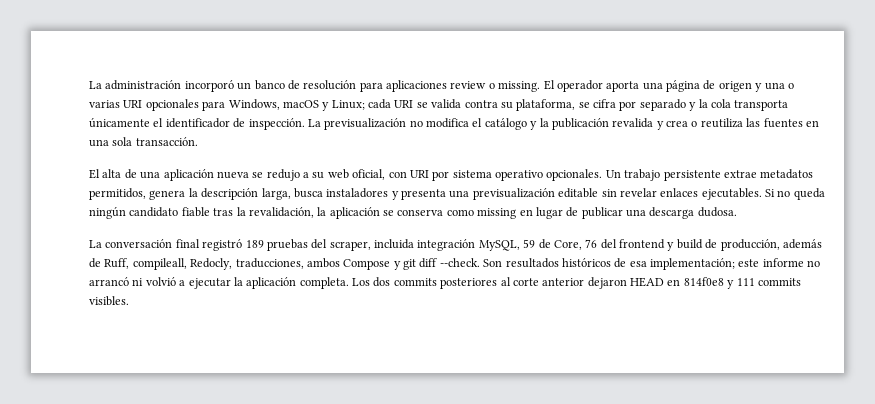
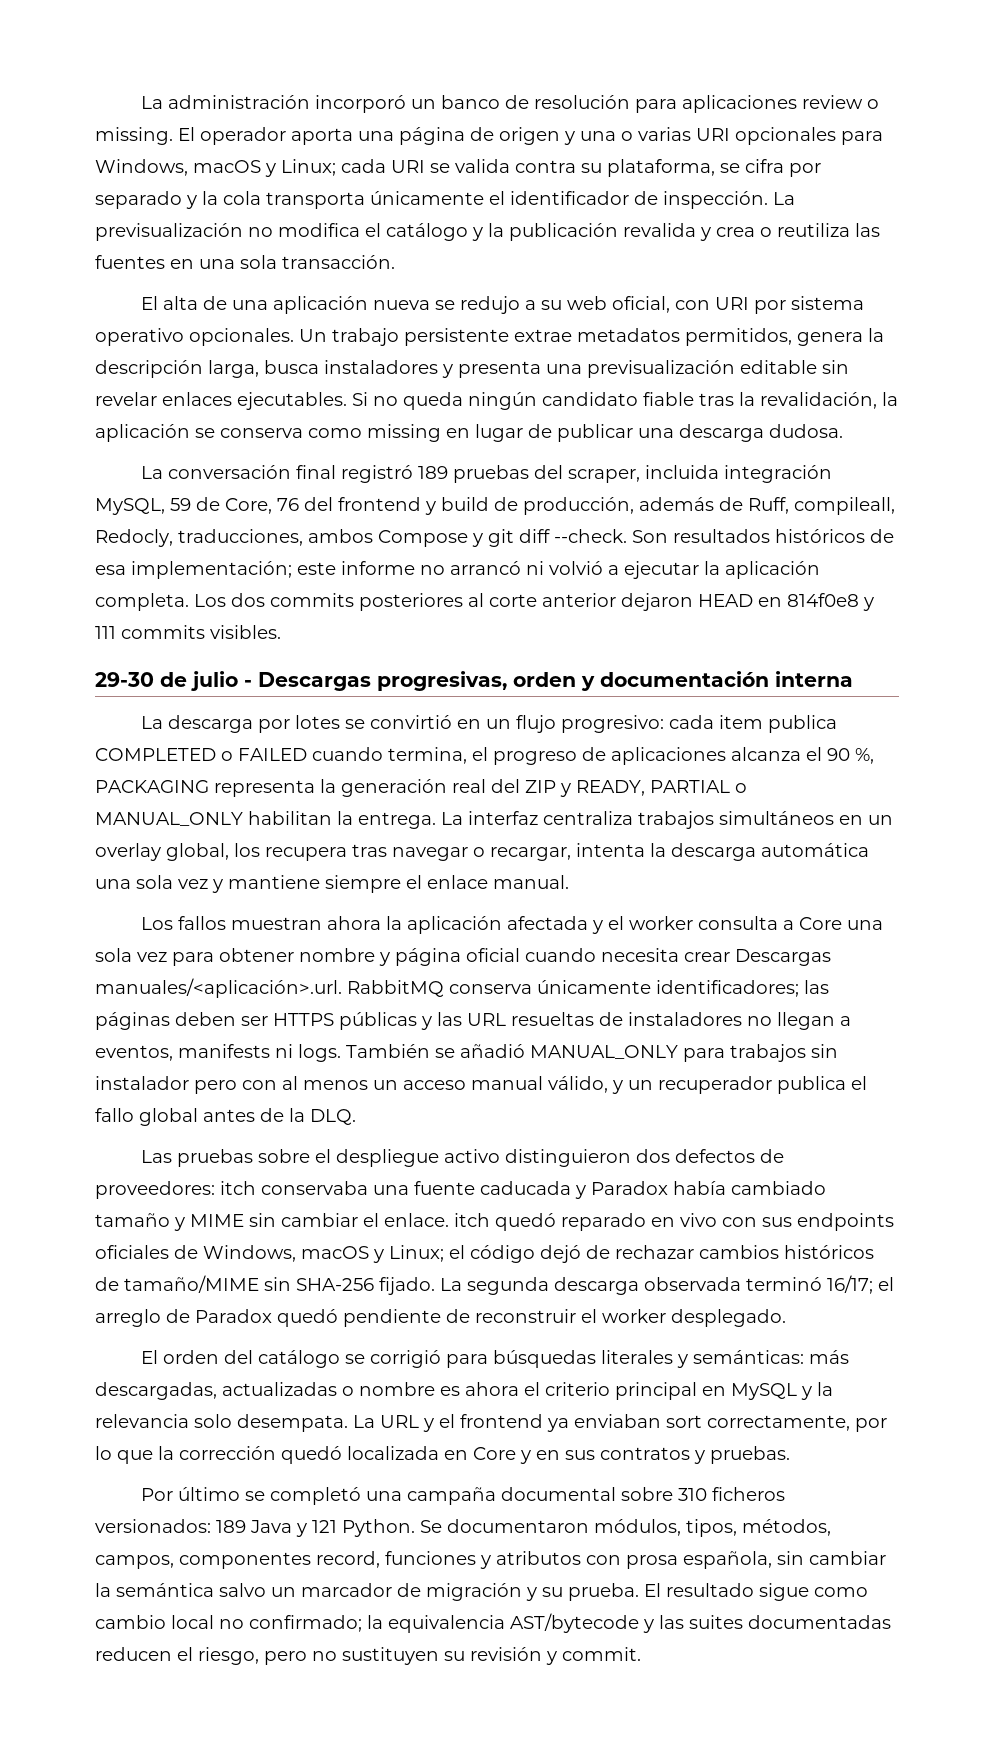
(129, 301) none -> [95,671,853,691] [141,715,838,733] [95,747,874,765] [95,779,747,797] [95,811,893,829] [95,843,869,861] [95,875,569,893] [141,916,884,934] [95,948,831,966] [95,978,829,998] [95,1012,851,1030] [95,1044,838,1062] [95,1076,867,1094] [95,1108,356,1126] [141,1149,785,1167] [95,1181,826,1199] [95,1213,894,1231] [95,1245,874,1263] [95,1275,894,1295] [95,1309,786,1327] [141,1350,850,1368] [95,1382,833,1400] [95,1414,887,1432] [95,1446,790,1464] [141,1487,786,1505] [95,1519,831,1537] [95,1551,886,1569] [95,1583,868,1601] [95,1613,891,1633] [95,1647,641,1665] // 29-30 de julio - Descargas progresivas, orden y documentación interna // La descarga por lotes se convirtió en un flujo progresivo: cada item publica COMPLETED o FAILED cuando termina, el progreso de aplicaciones alcanza el 90 %, PACKAGING representa la generación real del ZIP y READY, PARTIAL o MANUAL_ONLY habilitan la entrega. La interfaz centraliza trabajos simultáneos en un overlay global, los recupera tras navegar o recargar, intenta la descarga automática una sola vez y mantiene siempre el enlace manual. // Los fallos muestran ahora la aplicación afectada y el worker consulta a Core una sola vez para obtener nombre y página oficial cuando necesita crear Descargas manuales/<aplicación>.url. RabbitMQ conserva únicamente identificadores; las páginas deben ser HTTPS públicas y las URL resueltas de instaladores no llegan a eventos, manifests ni logs. También se añadió MANUAL_ONLY para trabajos sin instalador pero con al menos un acceso manual válido, y un recuperador publica el fallo global antes de la DLQ. // Las pruebas sobre el despliegue activo distinguieron dos defectos de proveedores: itch conservaba una fuente caducada y Paradox había cambiado tamaño y MIME sin cambiar el enlace. itch quedó reparado en vivo con sus endpoints oficiales de Windows, macOS y Linux; el código dejó de rechazar cambios históricos de tamaño/MIME sin SHA-256 fijado. La segunda descarga observada terminó 16/17; el arreglo de Paradox quedó pendiente de reconstruir el worker desplegado. // El orden del catálogo se corrigió para búsquedas literales y semánticas: más descargadas, actualizadas o nombre es ahora el criterio principal en MySQL y la relevancia solo desempata. La URL y el frontend ya enviaban sort correctamente, por lo que la corrección quedó localizada en Core y en sus contratos y pruebas. // Por último se completó una campaña documental sobre 310 ficheros versionados: 189 Java y 121 Python. Se documentaron módulos, tipos, métodos, campos, componentes record, funciones y atributos con prosa española, sin cambiar la semántica salvo un marcador de migración y su prueba. El resultado sigue como cambio local no confirmado; la equivalencia AST/bytecode y las suites documentadas reducen el riesgo, pero no sustituyen su revisión y commit.

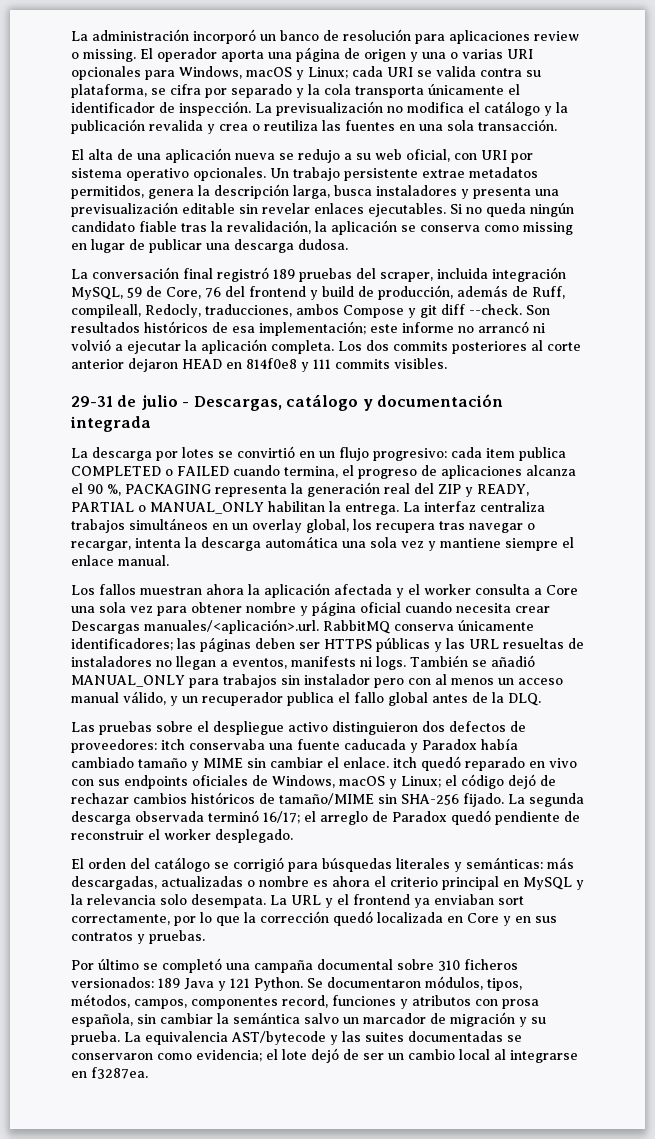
[95,672,154,687] 29-30 -> [71,396,113,407] 29-31
[258,671,576,691] Descargas progresivas, orden -> [193,394,359,411] Descargas, catálogo
[775,671,853,687] interna -> [70,416,151,432] integrada
[644,1583,868,1601] [95,1615,383,1632] El resultado sigue como cambio local no confirmado; la -> [124,1032,141,1042] La
[95,1647,641,1665] reducen el riesgo, pero no sustituyen su revisión y commit. -> [507,1035,522,1042] [71,1048,578,1063] [71,1067,148,1079] se conservaron como evidencia; el lote dejó de ser un cambio local al integrarse en f3287ea.

